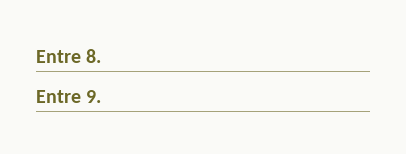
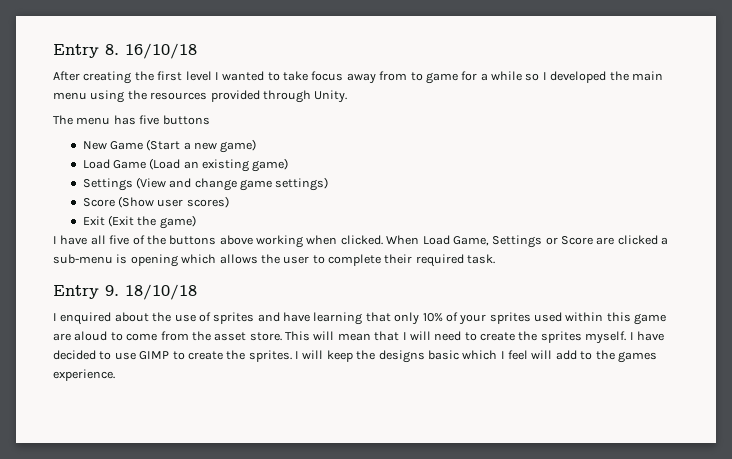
[36,50,81,63] Entre -> [53,44,99,58] Entry
[36,90,102,103] // Entre 9. -> [125,43,197,59] [53,71,663,84] [53,90,348,103] [53,115,210,125] [82,139,257,153] [82,158,289,172] [82,177,329,191] [82,196,229,208] [82,215,196,229] [53,235,669,248] [53,254,496,267] [53,284,197,300] [53,312,667,325] [53,331,664,344] [53,350,657,363] [53,369,115,381] 16/10/18 // After creating the first level I wanted to take focus away from to game for a while so I developed the main menu using the resources provided through Unity. // The menu has five buttons // New Game (Start a new game) // Load Game (Load an existing game) // Settings (View and change game settings) // Score (Show user scores) // Exit (Exit the game) // I have all five of the buttons above working when clicked. When Load Game, Settings or Score are clicked a sub-menu is opening which allows the user to complete their required task. // Entry 9. 18/10/18 // I enquired about the use of sprites and have learning that only 10% of your sprites used within this game are aloud to come from the asset store. This will mean that I will need to create the sprites myself. I have decided to use GIMP to create the sprites. I will keep the designs basic which I feel will add to the games experience.

